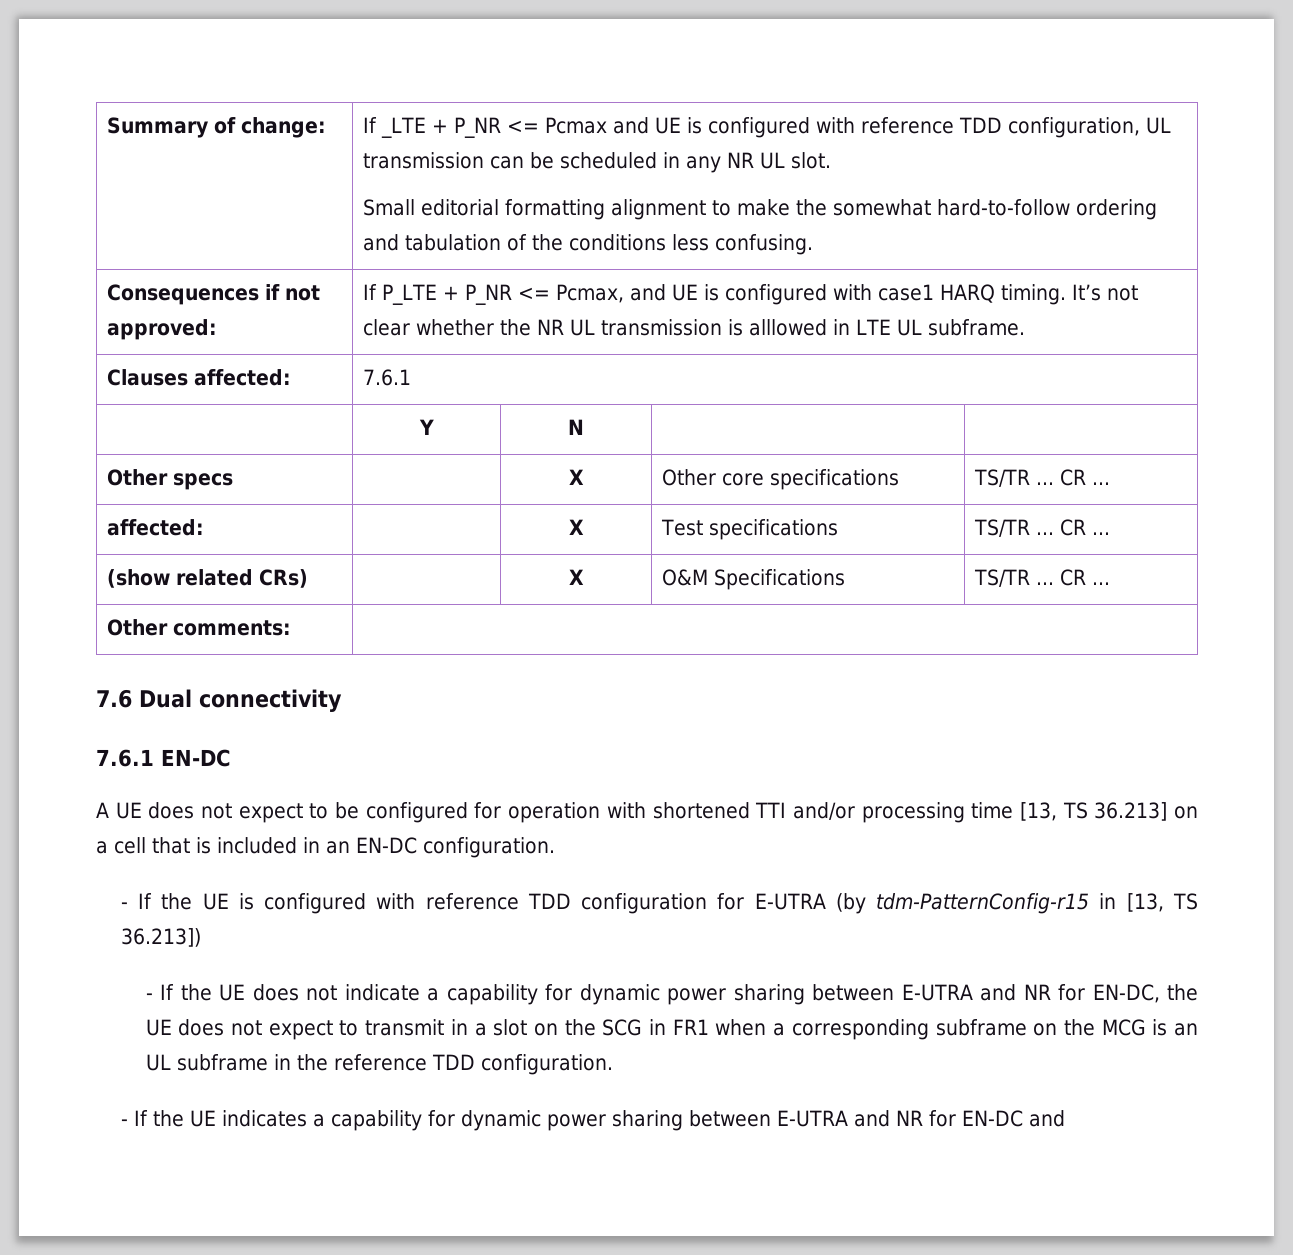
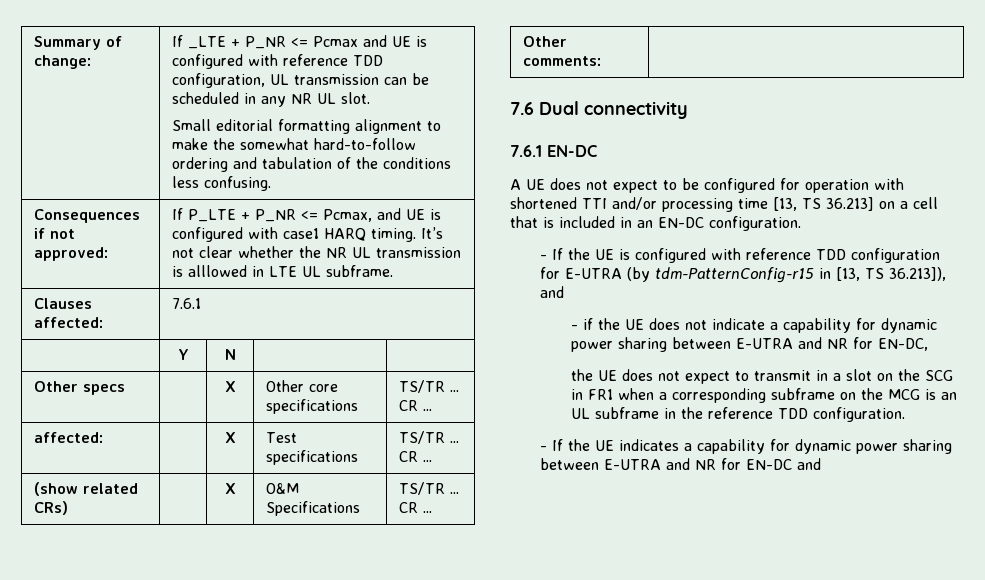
[120,928,201,947] [145,984,175,1000] 36.213]) // - If -> [889,267,947,281] [540,286,565,298] [570,318,593,330] 36.213]), and // - if
(1160, 993) none -> (928, 344) //

